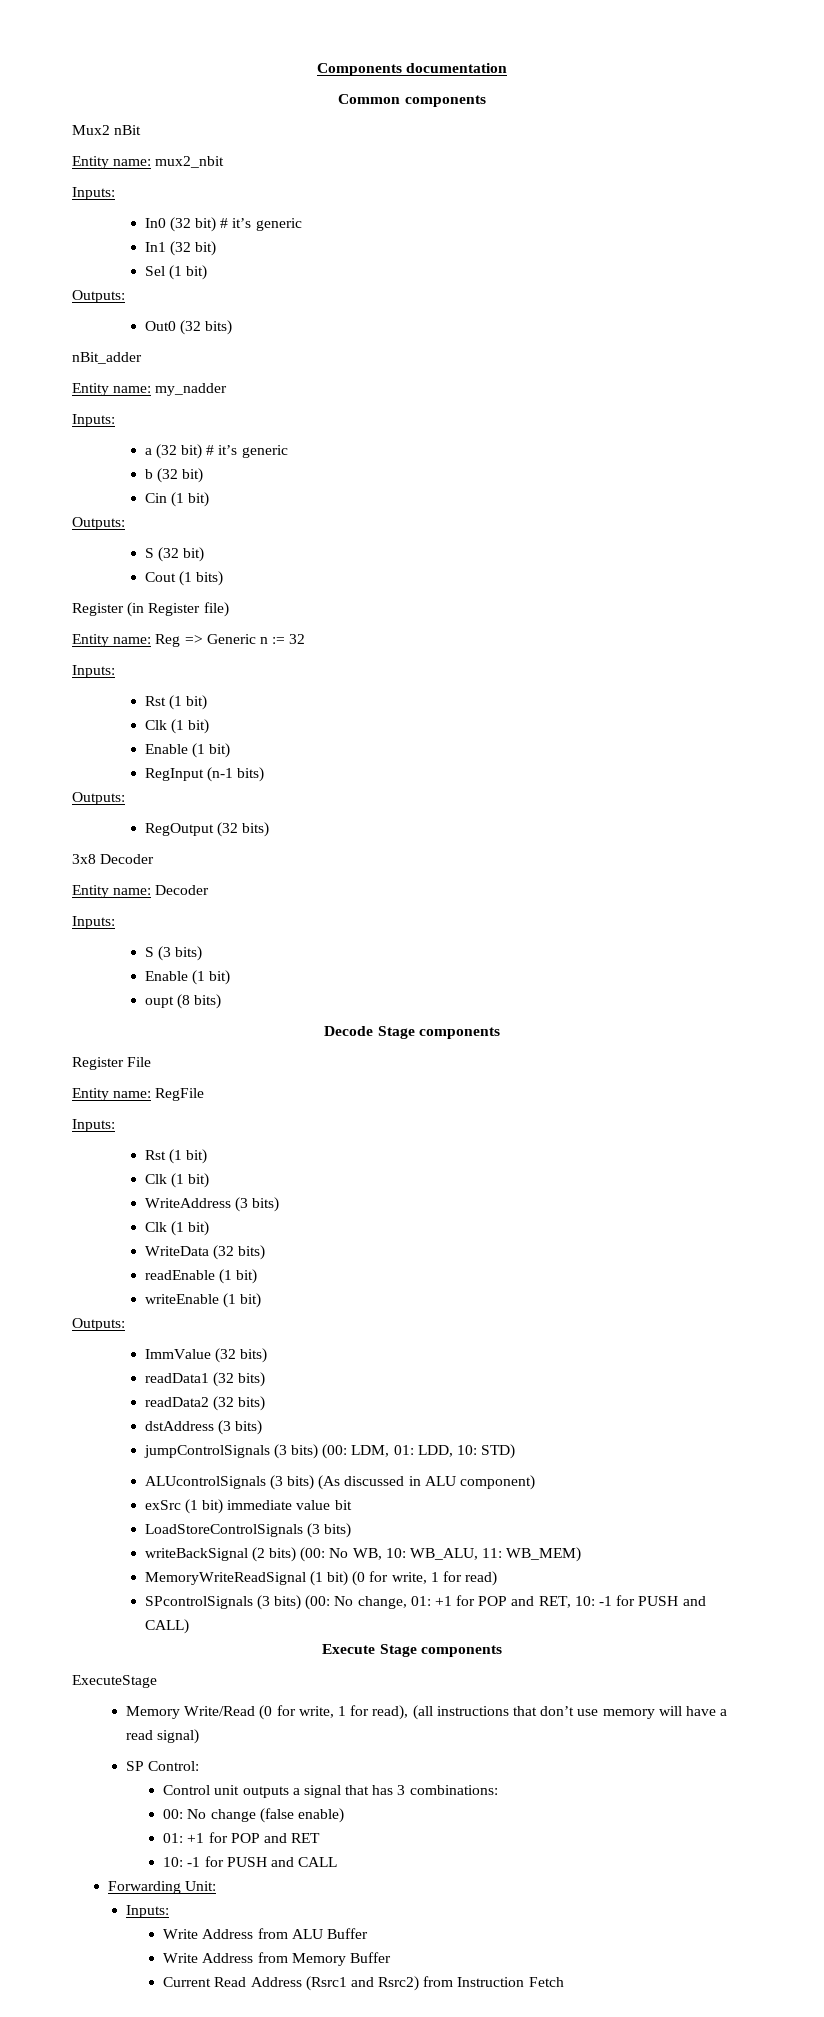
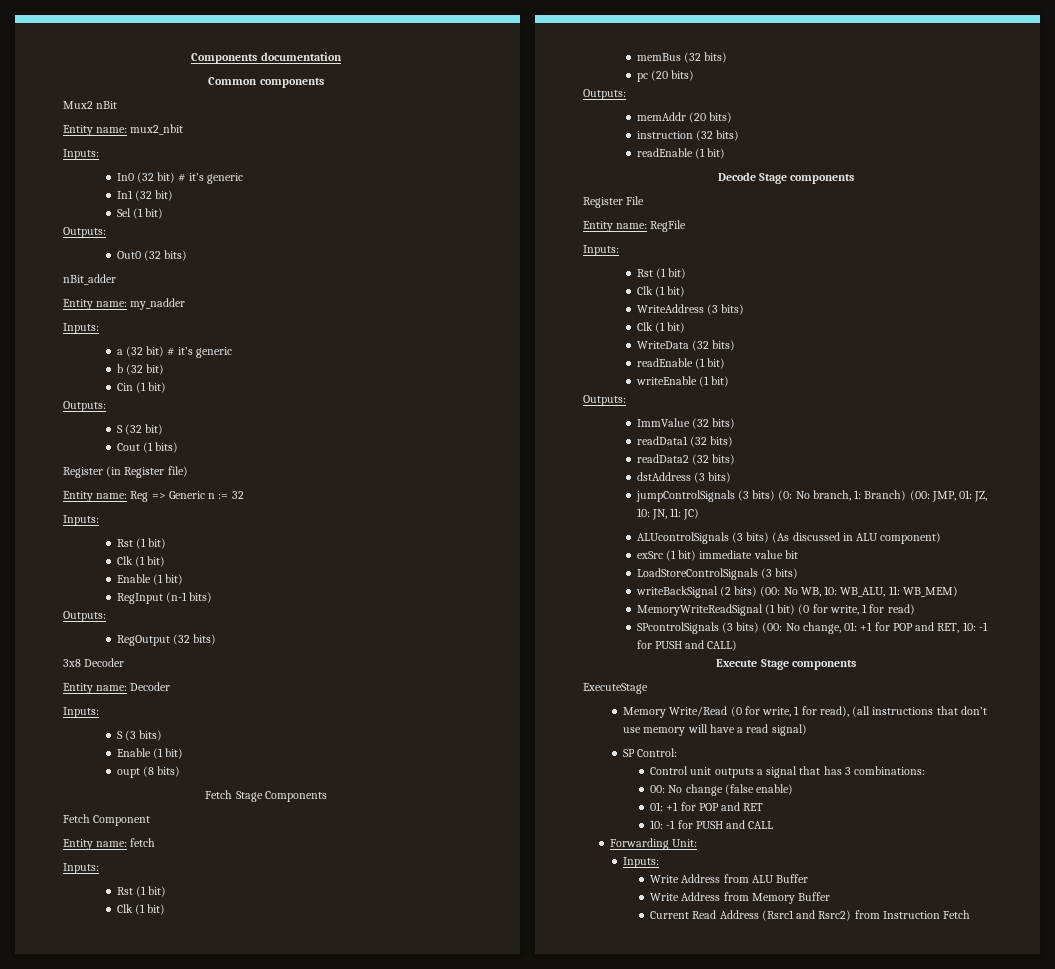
(221, 1001) none -> [205,790,327,802] [63,814,151,826] [63,838,156,850] [63,863,99,874] [116,886,167,897] [116,904,166,915] [636,52,728,63] [636,70,695,82] [583,89,626,100] [636,112,733,123] [636,130,740,141] [636,148,726,159] // Fetch Stage Components // Fetch Component // Entity name: fetch // Inputs: // Rst (1 bit) // Clk (1 bit) // memBus (32 bits) // pc (20 bits) // Outputs: // memAddr (20 bits) // instruction (32 bits) // readEnable (1 bit)
[322,1444,516,1459] (00: LDM, 01: LDD, 10: STD) -> [778,490,988,502] [636,508,700,520] (0: No branch, 1: Branch) (00: JMP, 01: JZ, 10: JN, 11: JC)

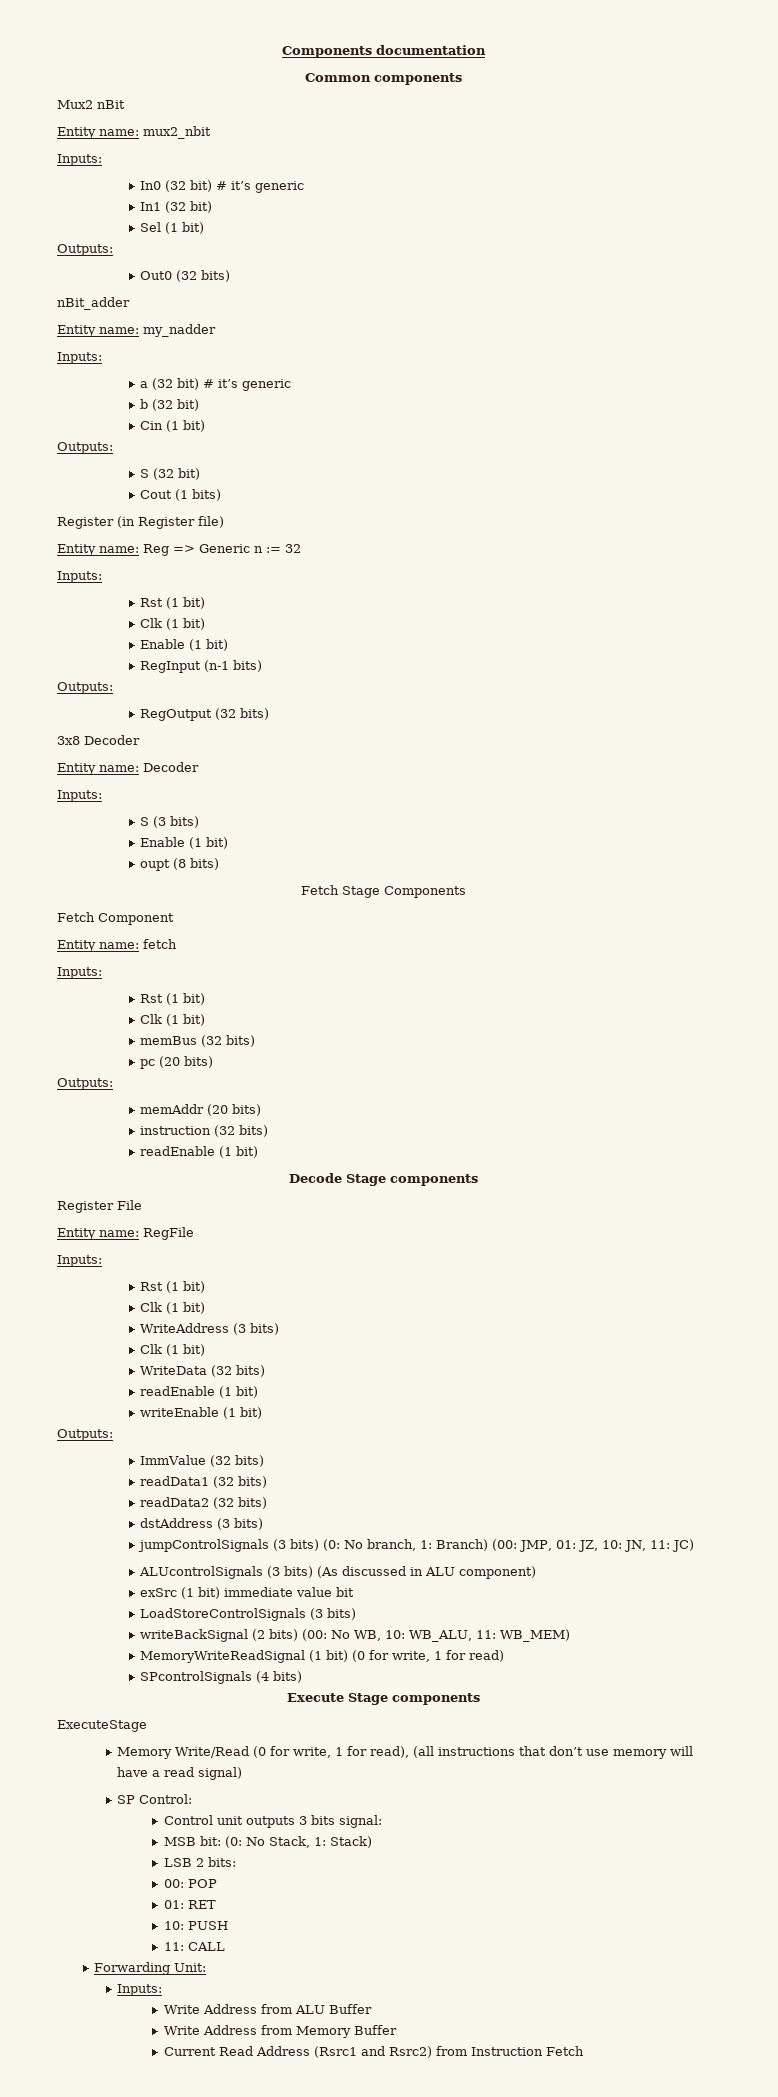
[721,622,988,634] [636,640,738,651] (3 bits) (00: No change, 01: +1 for POP and RET, 10: -1 for PUSH and CALL) -> [256,1671,303,1683] (4 bits)
[756,766,926,778] [650,784,794,796] [650,802,741,811] a signal that has 3 combinations: // 00: No change (false enable) // 01: +1 for POP and -> [298,1815,382,1828] [163,1836,372,1848] [163,1857,236,1867] [163,1879,217,1888] [163,1900,184,1909] 3 bits signal: // MSB bit: (0: No Stack, 1: Stack) // LSB 2 bits: // 00: POP // 01:
[666,820,746,829] -1 for PUSH and -> [187,1921,228,1930] [163,1942,184,1951] PUSH // 11:

